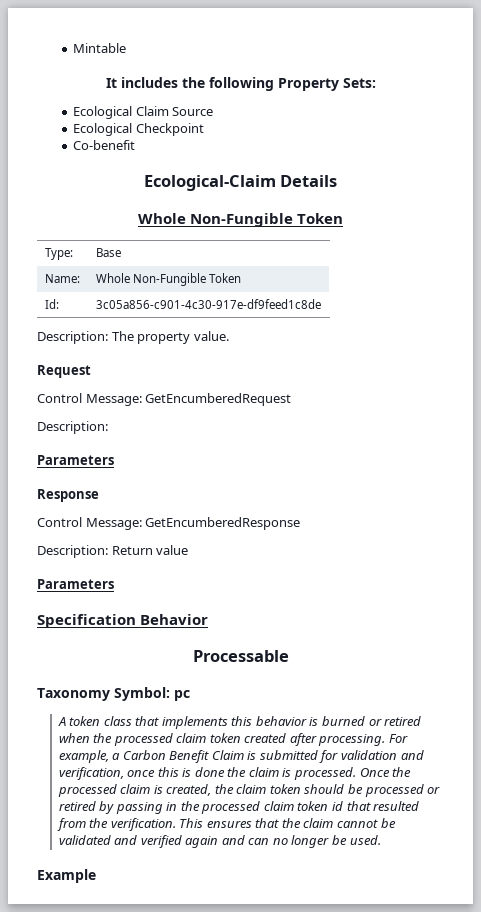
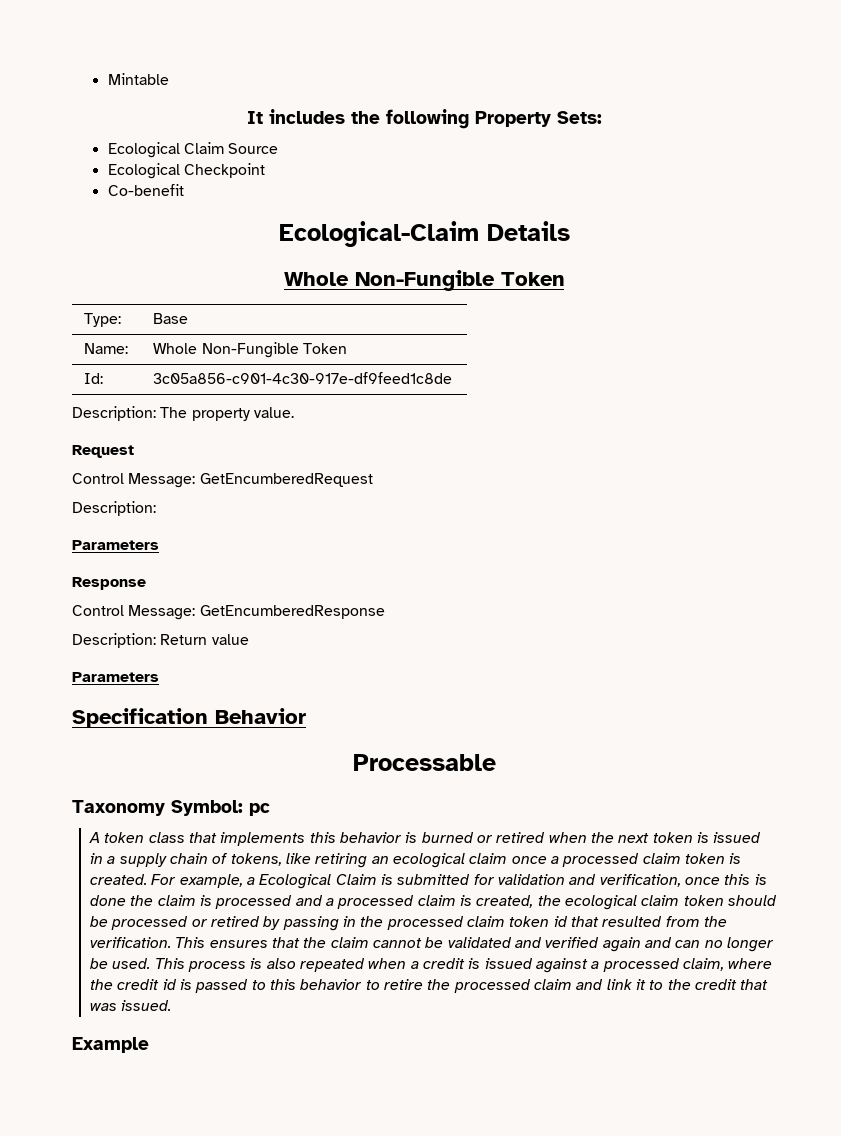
[113,733,386,746] processed claim token created after processing. -> [618,832,762,843] [90,853,742,868] [90,874,148,885] next token is issued in a supply chain of tokens, like retiring an ecological claim once a processed claim token is created.
[122,750,210,763] Carbon Benefit -> [259,874,332,889] Ecological
[293,767,412,780] processed. Once the -> [215,895,335,909] processed and a
(234, 789) none -> [564,895,637,910] ecological
(381, 840) none -> [154,958,773,973] [90,979,769,993] [90,1000,172,1011] This process is also repeated when a credit is issued against a processed claim, where the credit id is passed to this behavior to retire the processed claim and link it to the credit that was issued.

